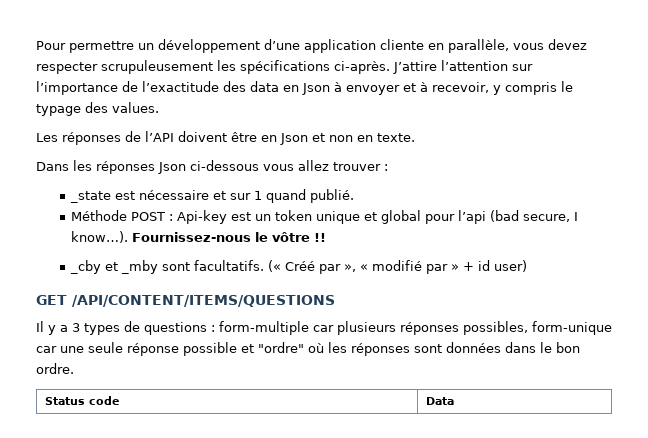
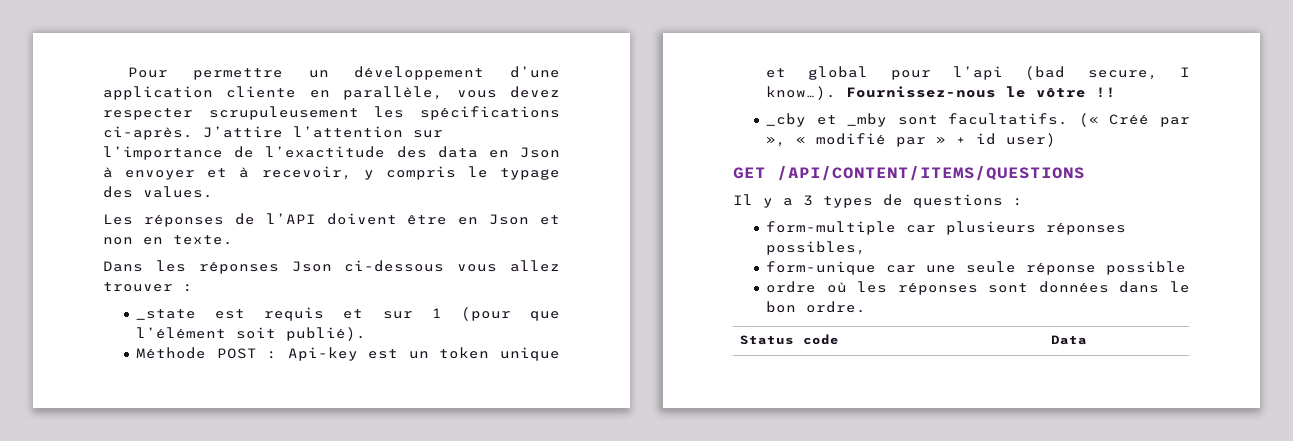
[139,190,210,200] nécessaire -> [264,307,325,321] requis
[266,189,355,203] quand publié. -> [460,307,560,321] [136,327,367,341] (pour que l’élément soit publié).
(215, 328) none -> (1023, 202) //
(528, 328) none -> (867, 248) //
[241,342,304,353] et "ordre" -> [766,281,817,293] // ordre

